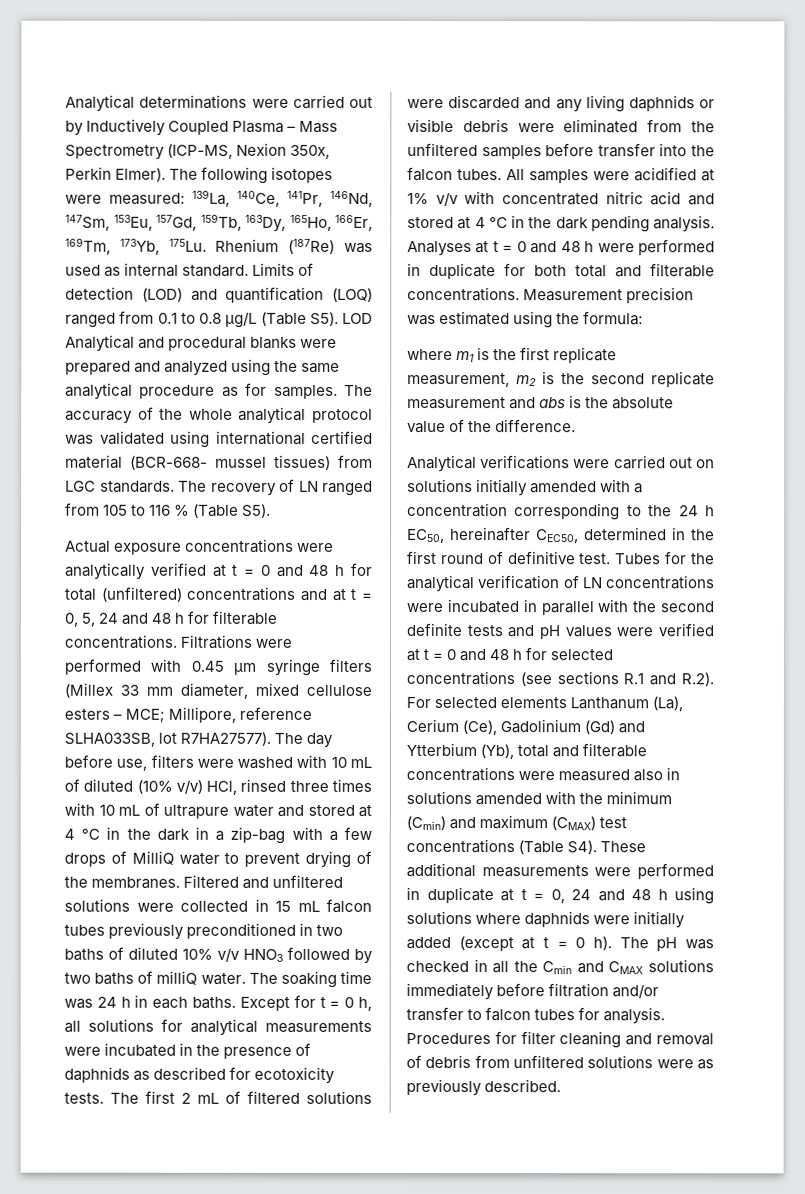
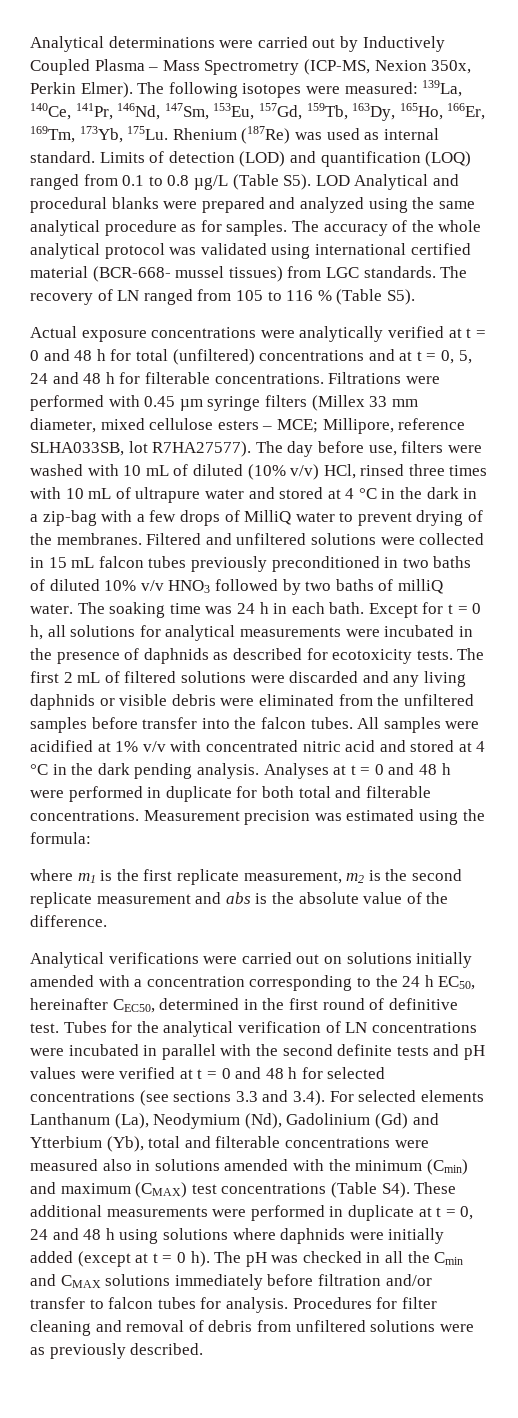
[192,996,237,1009] baths. -> [329,602,365,614] bath.
[623,672,714,687] R.1 and R.2). -> [235,1090,325,1106] 3.3 and 3.4).
[406,719,498,736] Cerium (Ce), -> [153,1113,282,1129] Neodymium (Nd),

